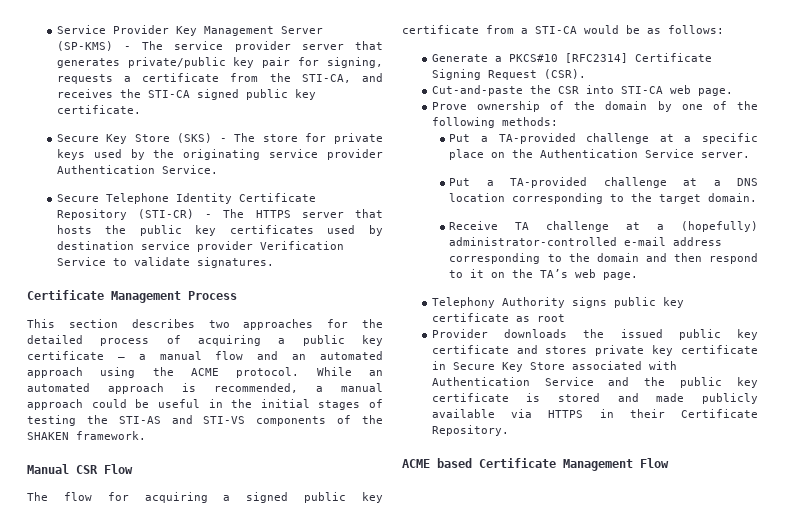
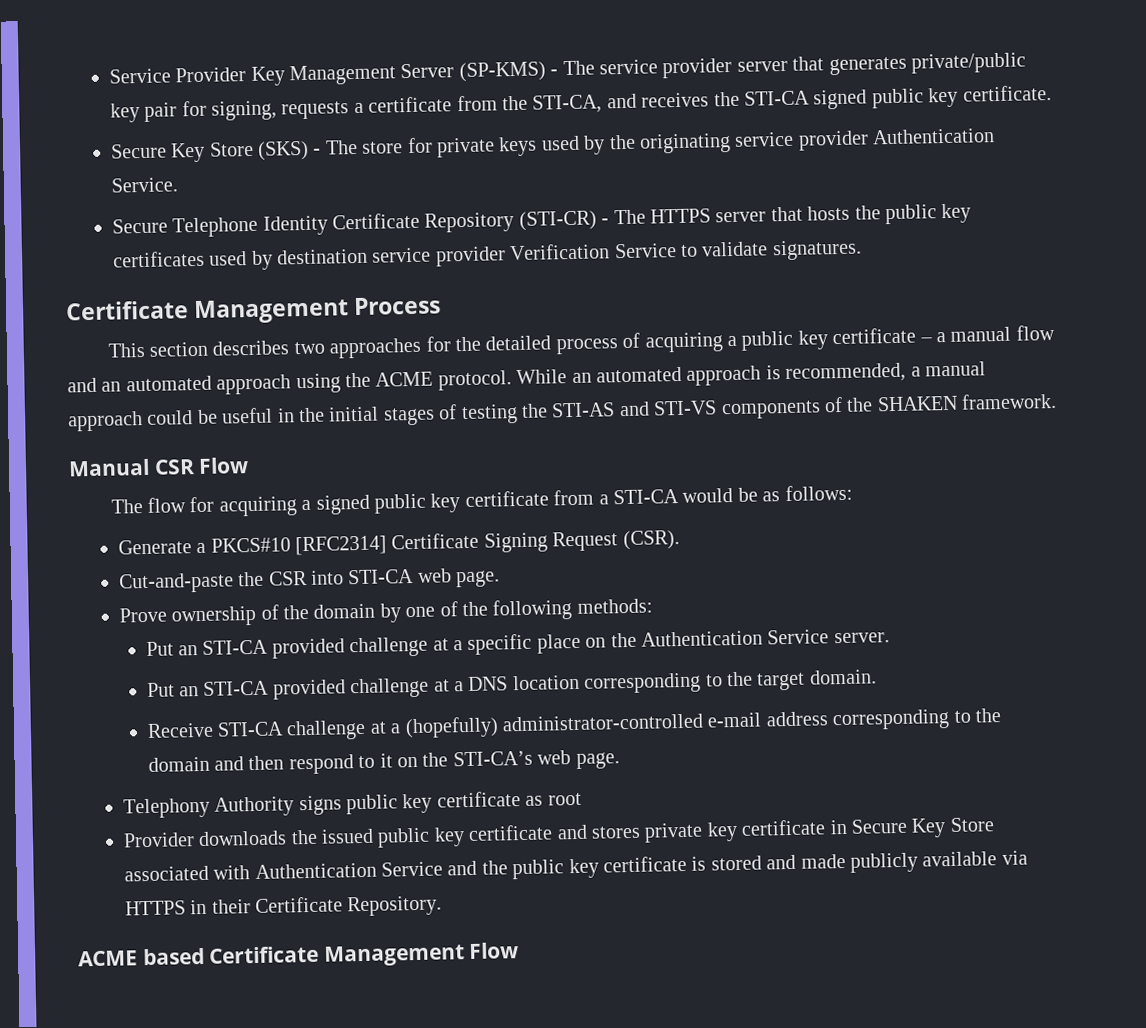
[481,133,576,144] a TA-provided -> [177,638,345,659] an STI-CA provided
[486,177,588,188] a TA-provided -> [178,679,346,700] an STI-CA provided
[515,222,530,230] TA -> [216,721,284,737] STI-CA
[540,269,569,278] TA’s -> [452,750,533,767] STI-CA’s

